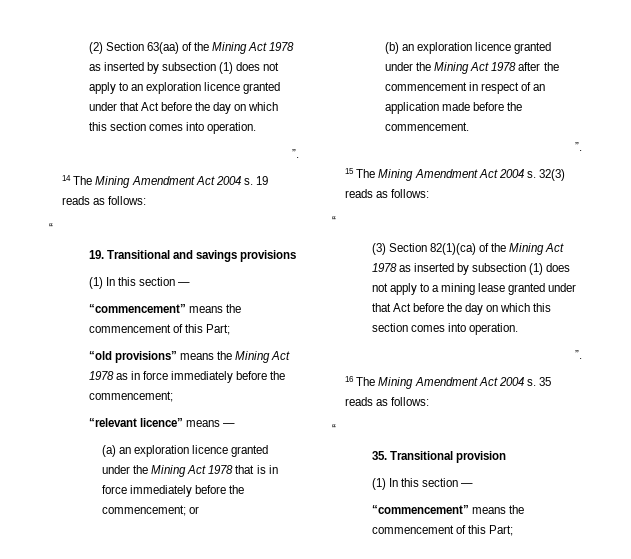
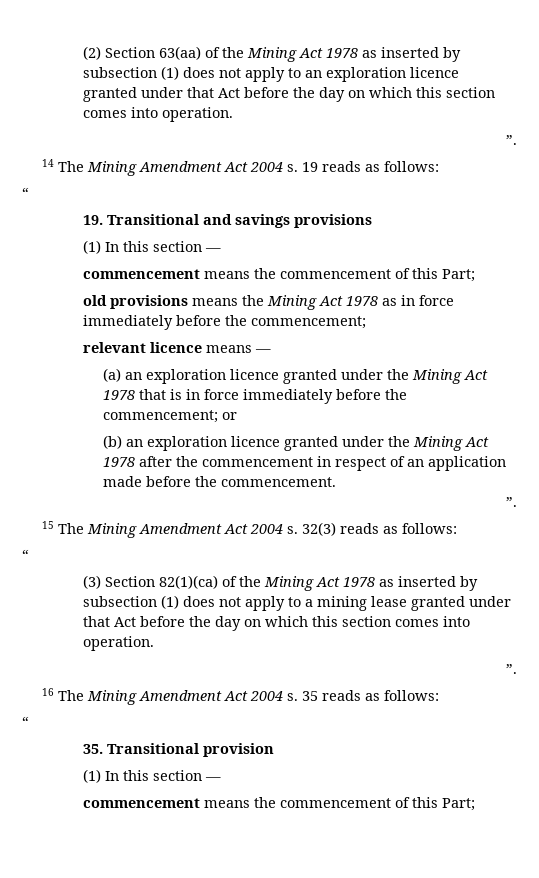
[88,304,186,313] “commencement” -> [83,269,201,279] commencement
[88,351,177,363] “old provisions” -> [83,295,189,309] old provisions
[88,418,183,427] “relevant licence” -> [83,342,203,353] relevant licence
[371,505,469,514] “commencement” -> [83,798,201,808] commencement

